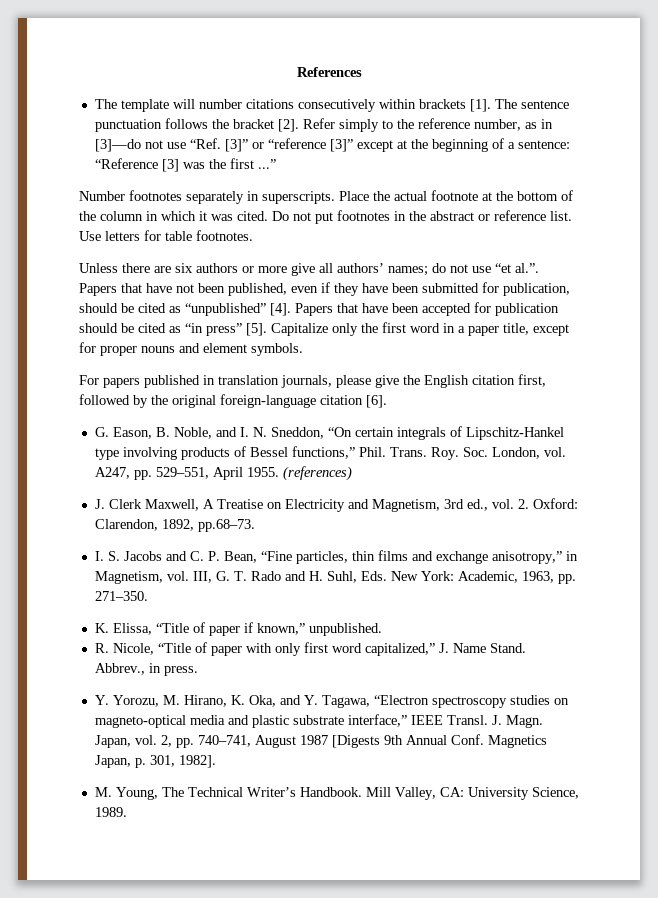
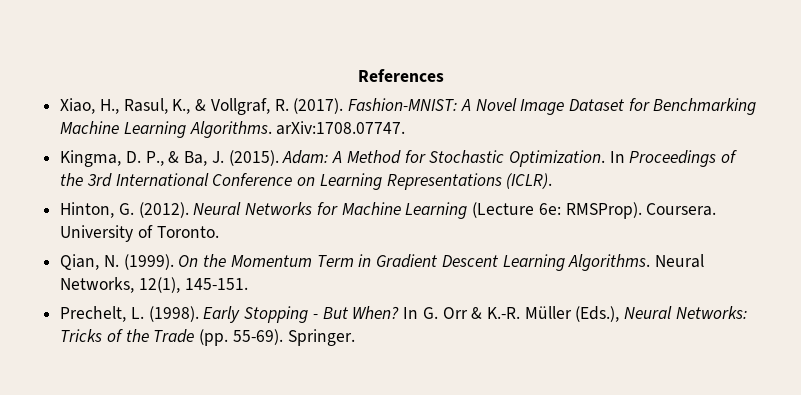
[94,99,569,112] [94,118,553,132] [94,138,570,152] [94,158,276,172] [79,190,573,204] [79,210,572,224] [79,230,253,241] [79,263,539,276] [79,282,570,296] [79,302,559,316] [79,322,569,336] [79,342,303,356] [79,374,546,388] [79,394,387,408] [94,426,564,440] [94,446,566,460] [94,466,352,481] [94,498,578,512] [94,519,255,532] [94,550,578,564] [94,571,576,584] [94,591,148,601] [94,622,382,636] [94,642,526,656] [94,663,198,676] [94,695,569,708] [94,714,543,728] [94,734,547,748] [94,755,216,768] [94,787,579,800] [94,807,127,817] The template will number citations consecutively within brackets [1]. The sentence punctuation follows the bracket [2]. Refer simply to the reference number, as in [3]—do not use “Ref. [3]” or “reference [3]” except at the beginning of a sentence: “Reference [3] was the first ...” // Number footnotes separately in superscripts. Place the actual footnote at the bottom of the column in which it was cited. Do not put footnotes in the abstract or reference list. Use letters for table footnotes. // Unless there are six authors or more give all authors’ names; do not use “et al.”. Papers that have not been published, even if they have been submitted for publication, should be cited as “unpublished” [4]. Papers that have been accepted for publication should be cited as “in press” [5]. Capitalize only the first word in a paper title, except for proper nouns and element symbols. // For papers published in translation journals, please give the English citation first, followed by the original foreign-language citation [6]. // G. Eason, B. Noble, and I. N. Sneddon, “On certain integrals of Lipschitz-Hankel type involving products of Bessel functions,” Phil. Trans. Roy. Soc. London, vol. A247, pp. 529–551, April 1955. (references) // J. Clerk Maxwell, A Treatise on Electricity and Magnetism, 3rd ed., vol. 2. Oxford: Clarendon, 1892, pp.68–73. // I. S. Jacobs and C. P. Bean, “Fine particles, thin films and exchange anisotropy,” in Magnetism, vol. III, G. T. Rado and H. Suhl, Eds. New York: Academic, 1963, pp. 271–350. // K. Elissa, “Title of paper if known,” unpublished. // R. Nicole, “Title of paper with only first word capitalized,” J. Name Stand. Abbrev., in press. // Y. Yorozu, M. Hirano, K. Oka, and Y. Tagawa, “Electron spectroscopy studies on magneto-optical media and plastic substrate interface,” IEEE Transl. J. Magn. Japan, vol. 2, pp. 740–741, August 1987 [Digests 9th Annual Conf. Magnetics Japan, p. 301, 1982]. // M. Young, The Technical Writer’s Handbook. Mill Valley, CA: University Science, 1989. -> [60,98,757,115] [60,121,406,138] [60,150,738,167] [60,173,553,190] [60,202,717,219] [60,225,219,242] [60,254,704,271] [60,277,248,293] [60,306,747,323] [60,329,355,346] Xiao, H., Rasul, K., & Vollgraf, R. (2017). Fashion-MNIST: A Novel Image Dataset for Benchmarking Machine Learning Algorithms. arXiv:1708.07747. // Kingma, D. P., & Ba, J. (2015). Adam: A Method for Stochastic Optimization. In Proceedings of the 3rd International Conference on Learning Representations (ICLR). // Hinton, G. (2012). Neural Networks for Machine Learning (Lecture 6e: RMSProp). Coursera. University of Toronto. // Qian, N. (1999). On the Momentum Term in Gradient Descent Learning Algorithms. Neural Networks, 12(1), 145-151. // Prechelt, L. (1998). Early Stopping - But When? In G. Orr & K.-R. Müller (Eds.), Neural Networks: Tricks of the Trade (pp. 55-69). Springer.

